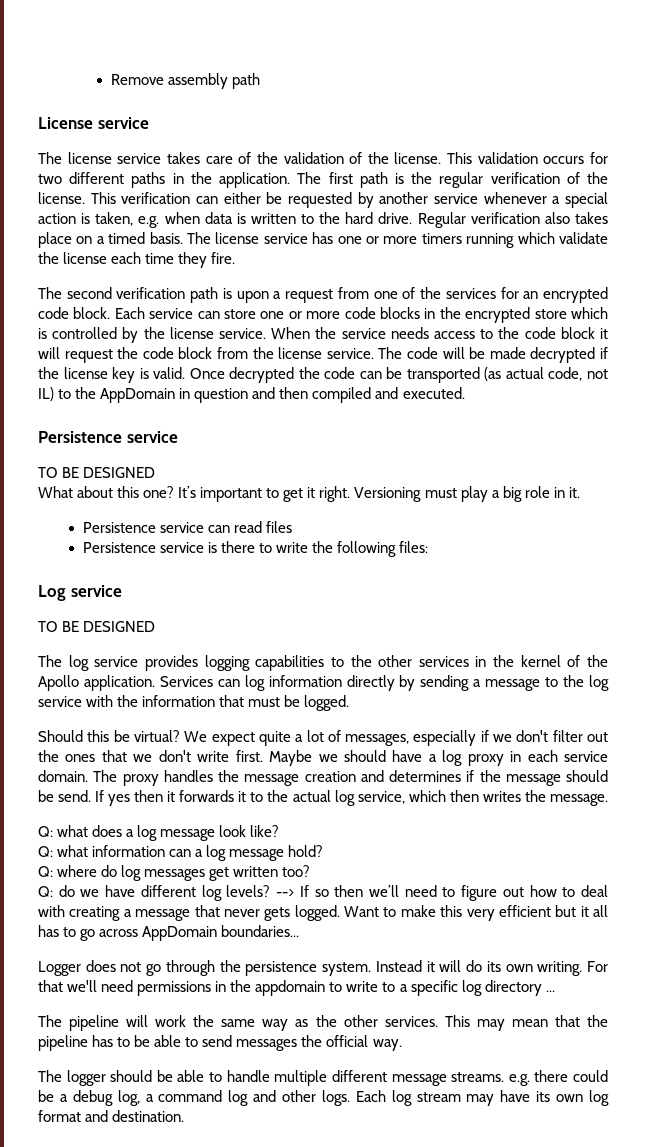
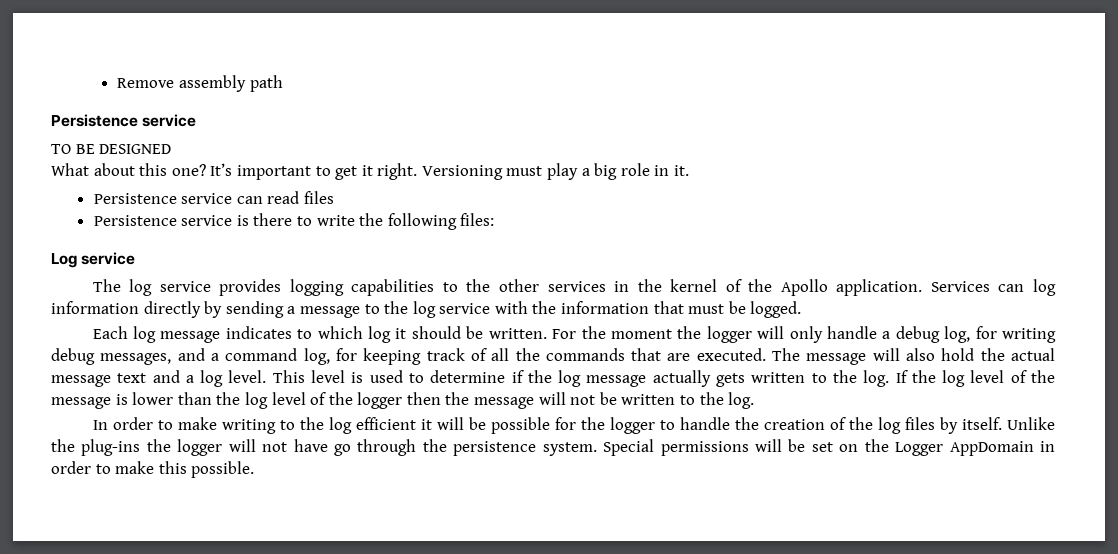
[38,117,149,129] [38,152,609,164] [38,172,608,188] [38,192,608,208] [38,212,608,228] [38,232,608,248] [38,252,236,268] [38,287,609,303] [38,307,608,323] [38,327,608,343] [38,347,609,363] [38,367,609,383] [38,387,465,403] // License service // The license service takes care of the validation of the license. This validation occurs for two different paths in the application. The first path is the regular verification of the license. This verification can either be requested by another service whenever a special action is taken, e.g. when data is written to the hard drive. Regular verification also takes place on a timed basis. The license service has one or more timers running which validate the license each time they fire. // The second verification path is upon a request from one of the services for an encrypted code block. Each service can store one or more code blocks in the encrypted store which is controlled by the license service. When the service needs access to the code block it will request the code block from the license service. The code will be made decrypted if the license key is valid. Once decrypted the code can be transported (as actual code, not IL) to the AppDomain in question and then compiled and executed. -> (283, 83) none
[38,621,156,632] // TO BE DESIGNED -> (136, 258) none
[38,730,608,746] [38,750,608,766] [38,770,608,786] [38,790,608,806] [38,825,280,841] [38,845,324,861] [38,865,311,881] [38,885,608,901] [38,905,608,921] [38,925,300,941] [38,960,142,976] Should this be virtual? We expect quite a lot of messages, especially if we don't filter out the ones that we don't write first. Maybe we should have a log proxy in each service domain. The proxy handles the message creation and determines if the message should be send. If yes then it forwards it to the actual log service, which then writes the message. // Q: what does a log message look like? // Q: what information can a log message hold? // Q: where do log messages get written too? // Q: do we have different log levels? --> If so then we’ll need to figure out how to deal with creating a message that never gets logged. Want to make this very efficient but it all has to go across AppDomain boundaries... // Logger does not -> [92,326,1057,343] [51,348,1056,365] [51,370,1056,387] [51,392,755,409] [92,417,1055,434] [51,439,328,456] Each log message indicates to which log it should be written. For the moment the logger will only handle a debug log, for writing debug messages, and a command log, for keeping track of all the commands that are executed. The message will also hold the actual message text and a log level. This level is used to determine if the log message actually gets written to the log. If the log level of the message is lower than the log level of the logger then the message will not be written to the log. // In order to make writing to the log efficient it will be possible for the logger to handle the creation of the log files by itself. Unlike the plug-ins the logger will not have
[375,960,609,976] [38,980,555,996] [38,1015,608,1031] [38,1035,402,1051] [38,1070,609,1086] [38,1090,609,1106] [38,1110,185,1122] Instead it will do its own writing. For that we'll need permissions in the appdomain to write to a specific log directory ... // The pipeline will work the same way as the other services. This may mean that the pipeline has to be able to send messages the official way. // The logger should be able to handle multiple different message streams. e.g. there could be a debug log, a command log and other logs. Each log stream may have its own log format and destination. -> [603,439,1056,456] [51,461,255,478] Special permissions will be set on the Logger AppDomain in order to make this possible.

